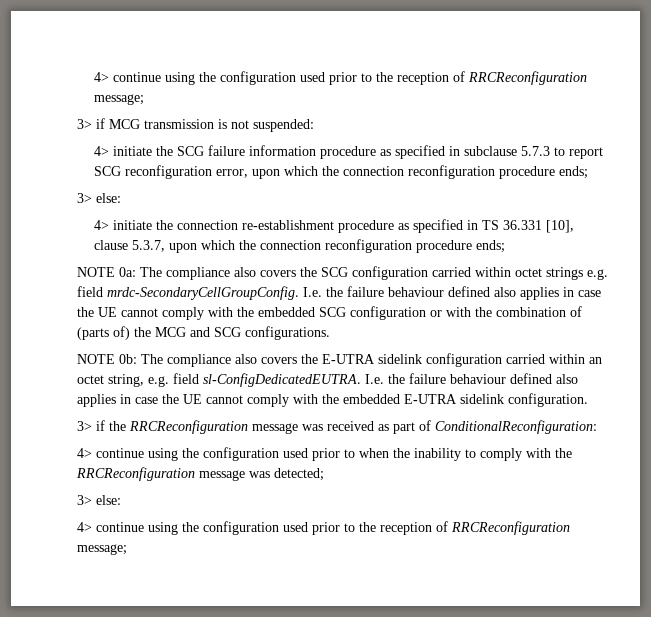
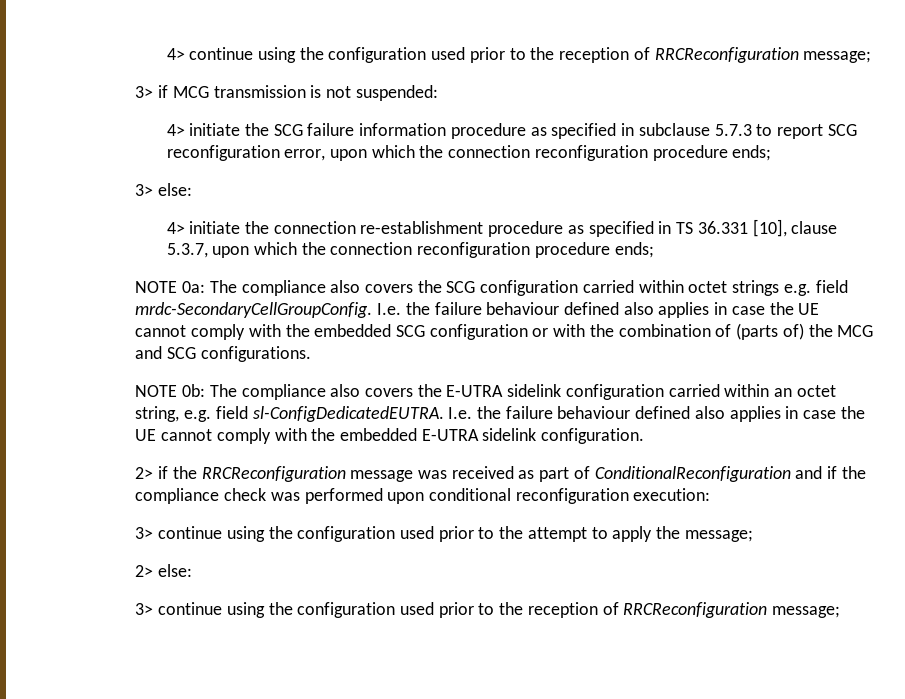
[76,421,92,431] 3> -> [135,467,154,479] 2>
[434,420,597,434] [76,447,572,461] [75,467,324,481] [76,495,121,505] [76,522,92,532] ConditionalReconfiguration: // 4> continue using the configuration used prior to when the inability to comply with the RRCReconfiguration message was detected; // 3> else: // 4> -> [594,466,866,482] [135,488,711,504] [135,526,753,542] [135,564,193,577] [135,603,154,615] ConditionalReconfiguration and if the compliance check was performed upon conditional reconfiguration execution: // 3> continue using the configuration used prior to the attempt to apply the message; // 2> else: // 3>

